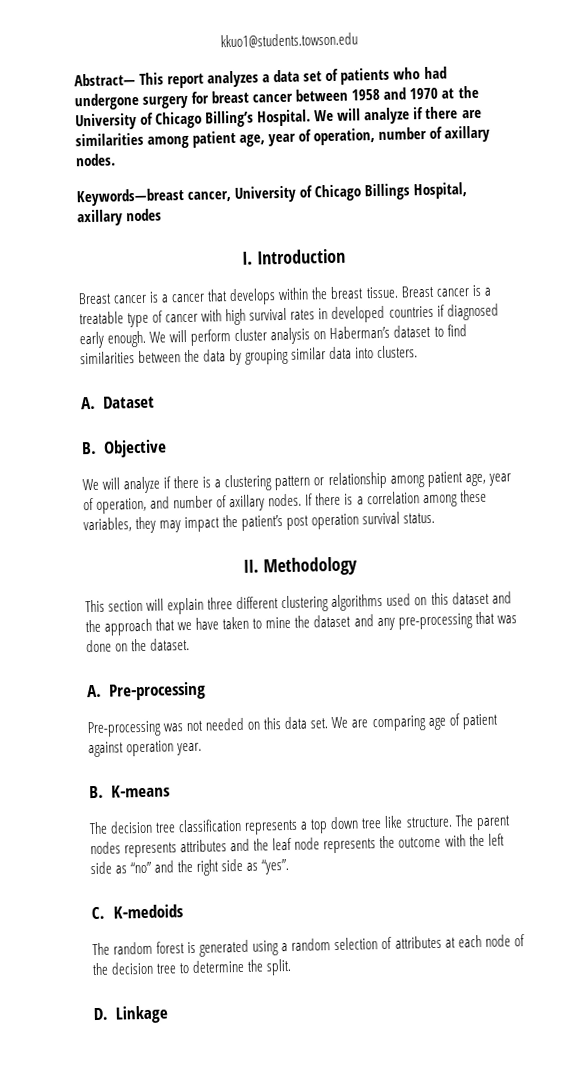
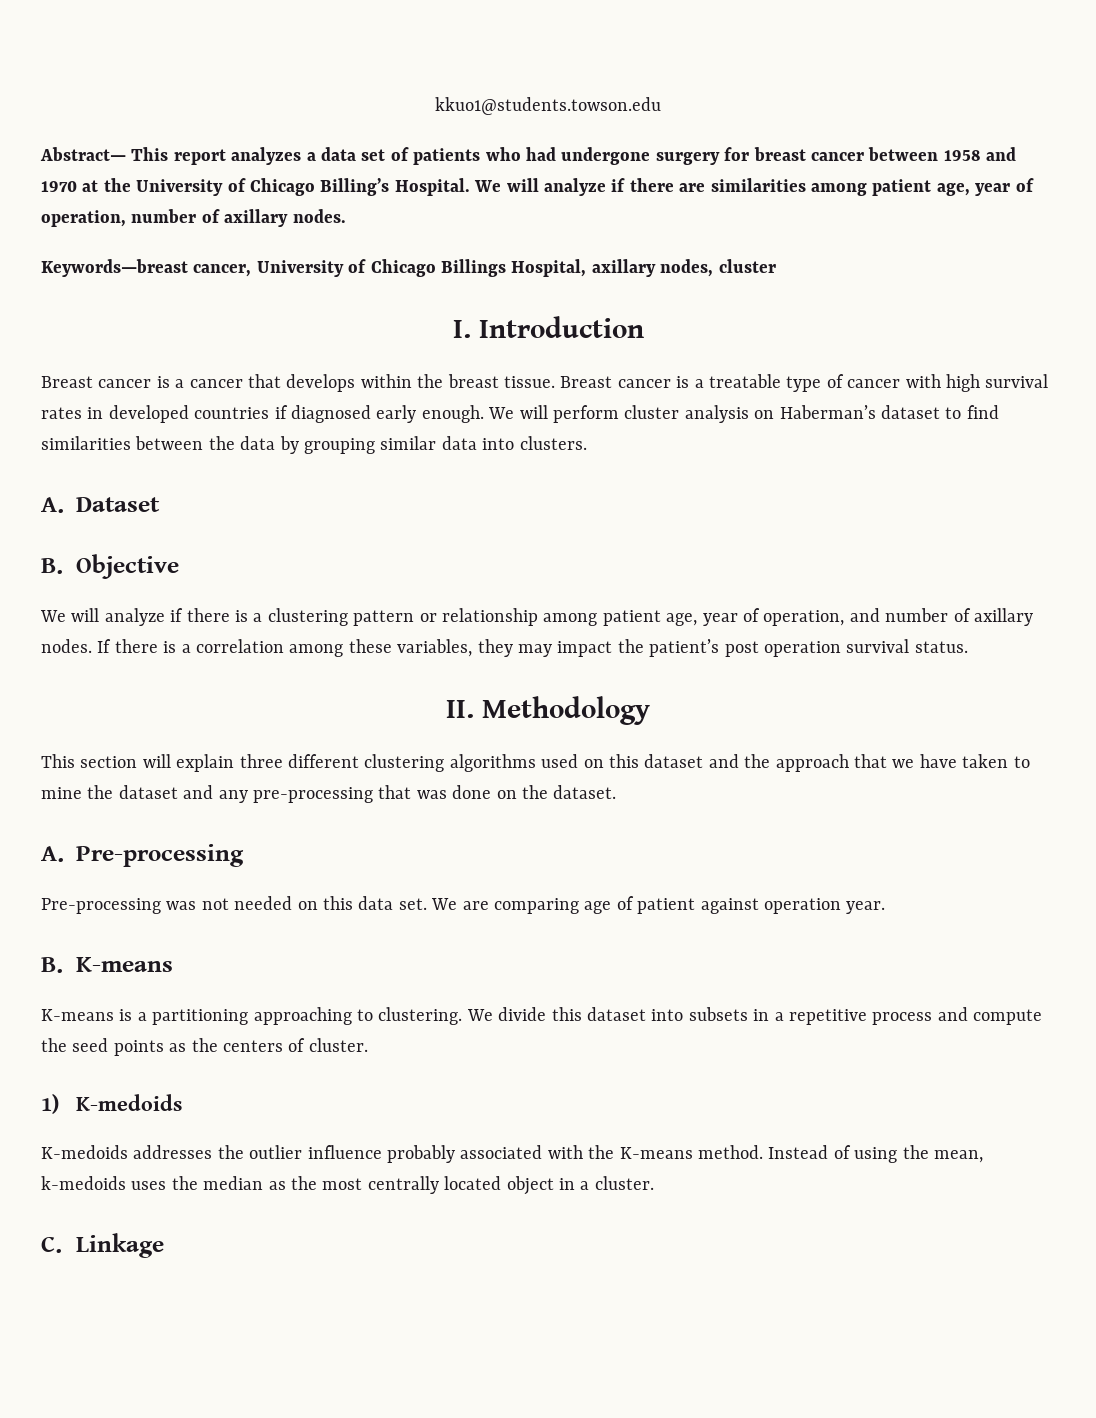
[126,208,163,222] nodes -> [660,259,776,277] nodes, cluster
[89,814,511,835] [90,833,505,858] [90,858,290,876] [91,904,184,920] [92,934,525,957] [92,958,293,976] [93,1007,108,1021] The decision tree classification represents a top down tree like structure. The parent nodes represents attributes and the leaf node represents the outcome with the left side as “no” and the right side as “yes”. // C. K-medoids // The random forest is generated using a random selection of attributes at each node of the decision tree to determine the split. // D. -> [41,1007,1043,1025] [41,1038,368,1056] [41,1094,183,1114] [41,1145,983,1163] [41,1176,654,1195] [41,1236,62,1253] K-means is a partitioning approaching to clustering. We divide this dataset into subsets in a repetitive process and compute the seed points as the centers of cluster. // 1) K-medoids // K-medoids addresses the outlier influence probably associated with the K-means method. Instead of using the mean, k-medoids uses the median as the most centrally located object in a cluster. // C.

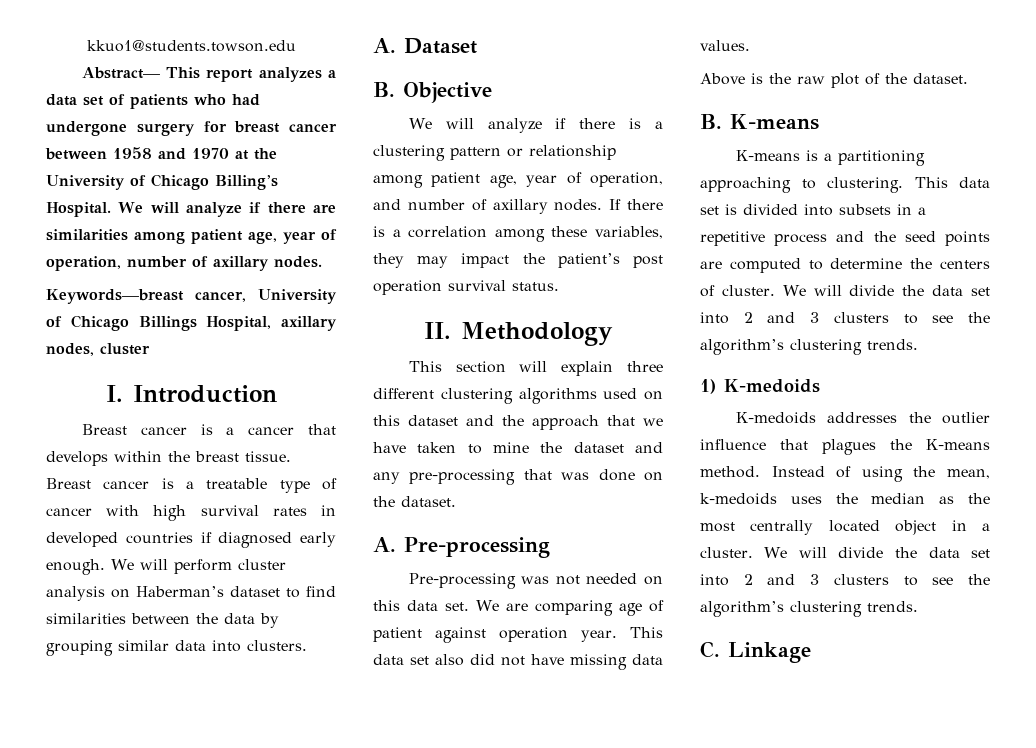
(886, 907) none -> [630,627,663,638] [373,654,663,670] [700,40,750,51] [700,73,968,88] This data set also did not have missing data values. // Above is the raw plot of the dataset.
[466,1007,646,1021] We divide this dataset -> [914,177,990,188] [700,204,798,215] This data set is divided
[973,1009,1043,1025] compute -> (865, 236) none
[169,1043,187,1052] as -> [700,258,903,273] are computed to determine
(368, 1045) none -> [782,285,990,296] [700,312,990,324] [700,339,918,355] We will divide the data set into 2 and 3 clusters to see the algorithm’s clustering trends.
[387,1145,583,1163] probably associated with -> [780,439,876,455] that plagues
(654, 1183) none -> [764,547,990,558] [700,574,990,586] [700,601,918,617] We will divide the data set into 2 and 3 clusters to see the algorithm’s clustering trends.

